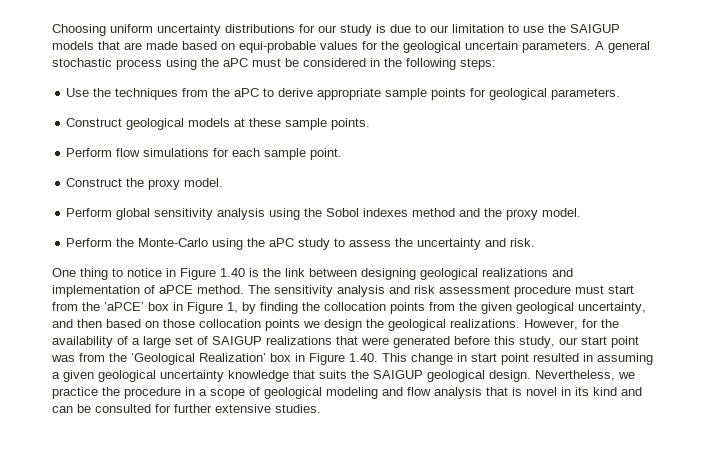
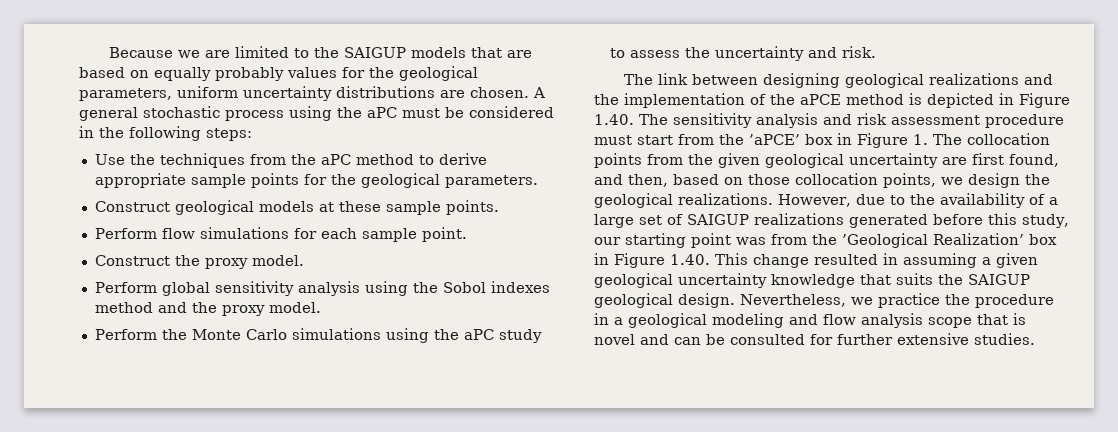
[52,24,544,36] Choosing uniform uncertainty distributions for our study is due to our limitation to use -> [108,46,309,58] Because we are limited to
[146,41,316,53] made based on equi-probable -> [79,67,284,81] based on equally probably
[465,41,591,53] uncertain parameters. -> [79,86,529,101] parameters, uniform uncertainty distributions are chosen.
(260, 92) none -> [355,154,414,165] method
(487, 92) none -> [330,174,356,185] the
[138,238,209,247] Monte-Carlo -> [191,328,381,340] Monte Carlo simulations
[52,268,281,280] One thing to notice in Figure 1.40 is the -> [623,74,653,85] The
(573, 272) none -> [594,94,619,105] the
[159,285,244,294] aPCE method. -> [770,93,1070,108] [594,114,634,125] the aPCE method is depicted in Figure 1.40.
[227,302,320,314] 1, by finding the -> [913,134,962,145] 1. The
[578,302,646,314] [52,319,102,328] uncertainty, and then -> [849,153,1059,168] [594,174,668,187] uncertainty are first found, and then,
[265,319,300,331] points -> [883,173,936,188] points,
[582,319,598,328] for -> [855,194,905,205] due to
[336,336,389,345] that were -> (844, 219) none
[581,336,607,345] start -> [625,233,686,248] starting
[457,353,529,365] in start point -> (809, 261) none
[210,387,260,399] scope of -> (623, 321) none
(482, 393) none -> [928,317,972,328] scope
[561,387,617,396] in its kind -> (635, 339) none

